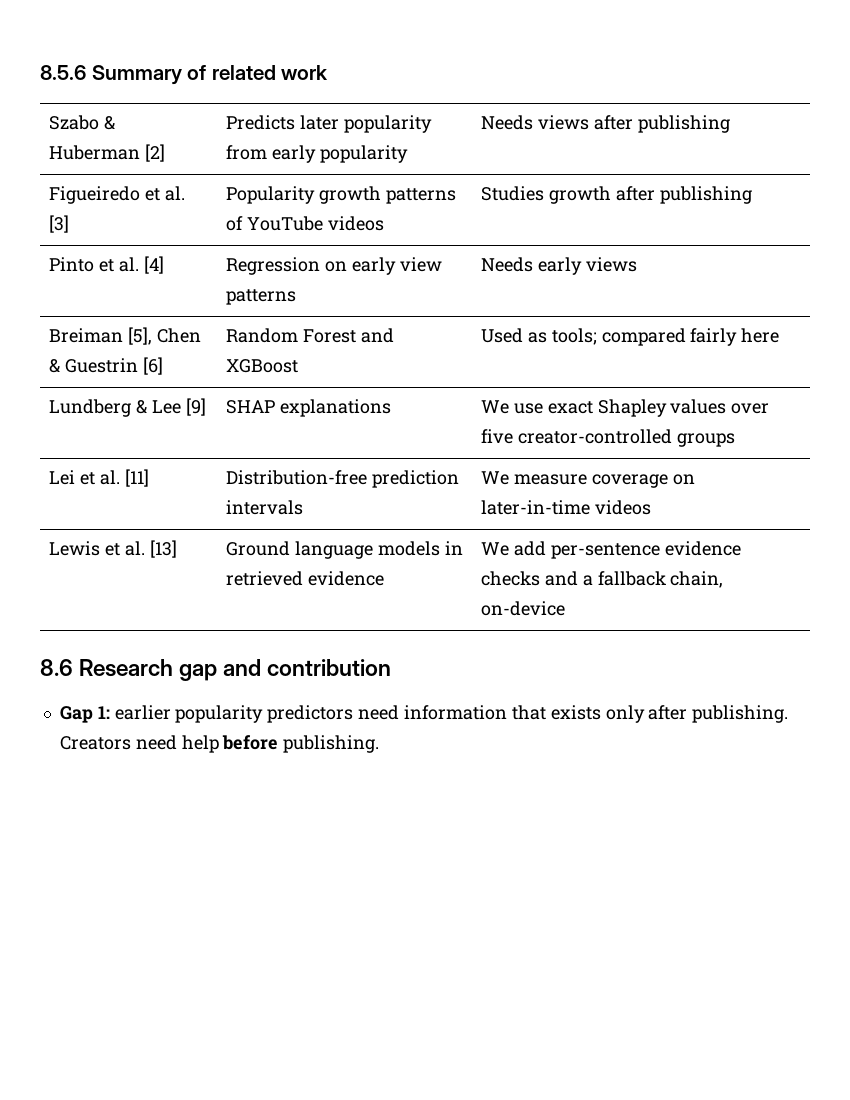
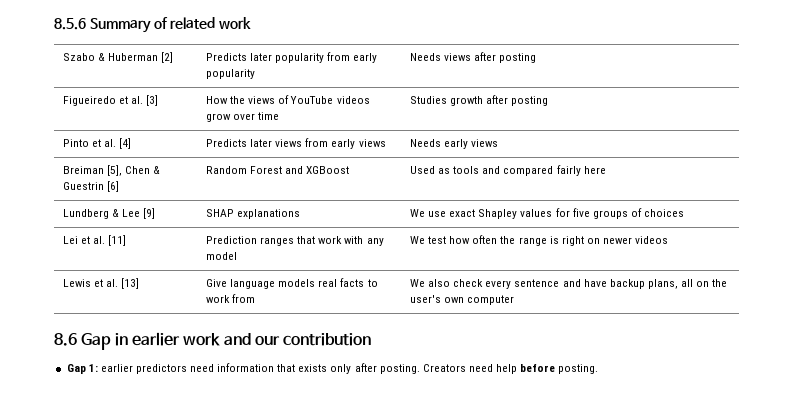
[637,115,730,133] publishing -> [499,53,537,63] posting
[226,186,456,204] Popularity growth patterns -> [206,96,276,104] How the views
(384, 223) none -> [206,112,280,122] grow over time
[659,186,752,204] publishing -> [511,96,549,106] posting
[226,257,442,275] [226,289,297,305] Regression on early view patterns -> [206,138,386,149] Predicts later views from early views
[551,328,597,345] tools; -> [453,166,501,174] tools and
[731,403,770,414] [481,429,672,444] over five creator-controlled -> [555,208,590,217] for five
(735, 440) none -> [630,208,684,217] of choices
[226,470,459,488] [226,500,304,515] [481,471,695,488] [481,500,591,515] Distribution-free prediction intervals | We measure coverage on later-in-time -> [206,236,384,246] [206,252,238,260] [410,235,632,246] Prediction ranges that work with any model | We test how often the range is right on newer
[226,541,291,556] Ground -> [206,279,228,287] Give
[444,541,463,555] [226,571,384,586] [481,541,741,559] [481,571,724,588] [481,601,566,616] [40,659,262,681] in retrieved evidence | We add per-sentence evidence checks and a fallback chain, on-device // 8.6 Research gap and -> [318,278,378,287] [206,294,256,303] [410,279,728,289] [410,295,515,305] [54,332,280,350] real facts to work from | We also check every sentence and have backup plans, all on the user's own computer // 8.6 Gap in earlier work and our
[175,705,264,723] popularity -> (133, 368) none
[692,705,789,723] publishing. -> [379,364,420,374] posting.
[283,735,380,753] publishing. -> [558,364,599,374] posting.

